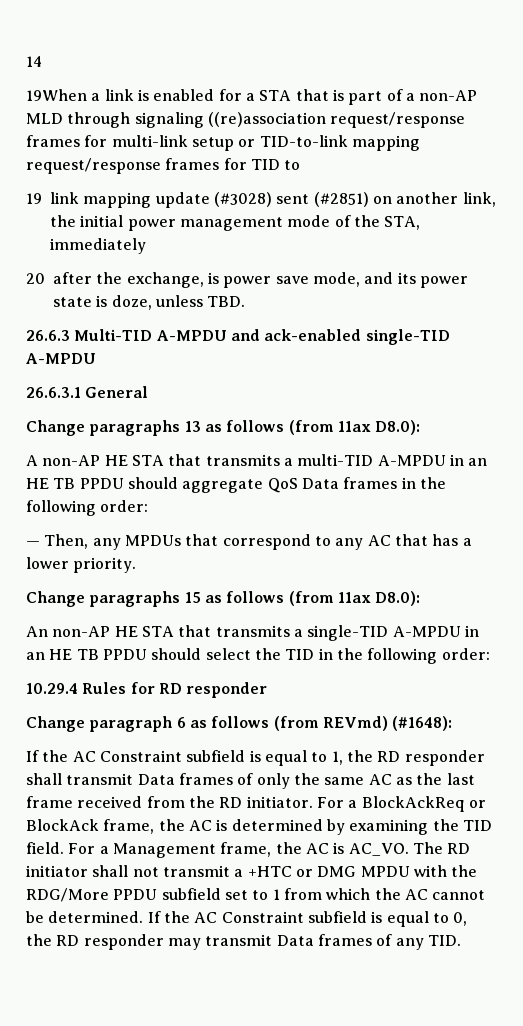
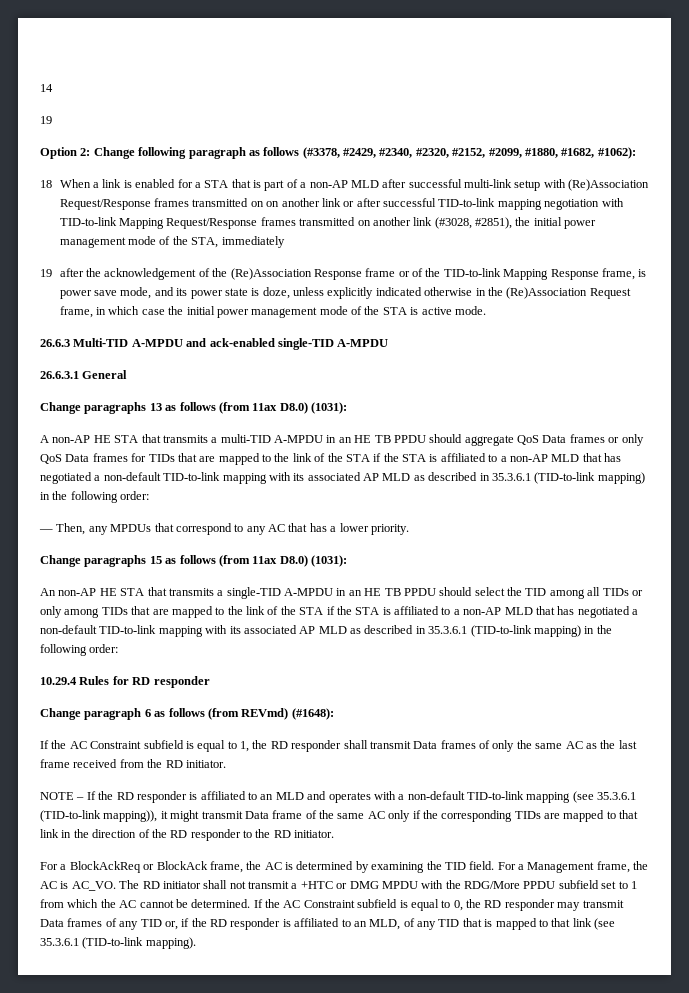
[26,89,87,101] 19When -> [40,116,52,124] [40,147,636,159] [40,179,91,188] 19 // Option 2: Change following paragraph as follows (#3378, #2429, #2340, #2320, #2152, #2099, #1880, #1682, #1062): // 18 When
[67,112,466,128] [26,135,420,151] [26,158,301,174] [26,192,496,208] through signaling ((re)association request/response frames for multi-link setup or TID-to-link mapping request/response frames for TID to // 19 link mapping update (#3028) sent (#2851) on another link, -> [382,179,650,191] [59,198,624,210] [59,217,513,229] after successful multi-link setup with (Re)Association Request/Response frames transmitted on on another link or after successful TID-to-link mapping negotiation with TID-to-link Mapping Request/Response frames transmitted on another link (#3028, #2851),
[26,273,45,284] 20 -> [40,269,52,277] 19
[126,272,204,288] exchange, -> [104,268,635,280] acknowledgement of the (Re)Association Response frame or of the TID-to-link Mapping Response frame,
[207,296,246,307] TBD. -> [327,287,631,299] [59,306,486,318] explicitly indicated otherwise in the (Re)Association Request frame, in which case the initial power management mode of the STA is active mode.
[375,420,421,435] D8.0): -> [279,402,347,414] D8.0) (1031):
(398, 483) none -> [608,434,644,446] [40,453,621,465] [40,472,645,484] or only QoS Data frames for TIDs that are mapped to the link of the STA if the STA is affiliated to a non-AP MLD that has negotiated a non-default TID-to-link mapping with its associated AP MLD as described in 35.3.6.1 (TID-to-link mapping)
[375,591,421,606] D8.0): -> [279,555,347,567] D8.0) (1031):
(315, 654) none -> [549,587,643,599] [40,606,638,618] [40,625,581,637] among all TIDs or only among TIDs that are mapped to the link of the STA if the STA is affiliated to a non-AP MLD that has negotiated a non-default TID-to-link mapping with its associated AP MLD as described in 35.3.6.1 (TID-to-link mapping)
(313, 802) none -> [40,791,637,803] [40,810,639,822] [40,829,335,841] // NOTE – If the RD responder is affiliated to an MLD and operates with a non-default TID-to-link mapping (see 35.3.6.1 (TID-to-link mapping)), it might transmit Data frame of the same AC only if the corresponding TIDs are mapped to that link in the direction of the RD responder to the RD initiator. //
[427,935,461,946] TID. -> [140,918,615,930] [40,937,196,949] TID or, if the RD responder is affiliated to an MLD, of any TID that is mapped to that link (see 35.3.6.1 (TID-to-link mapping).

